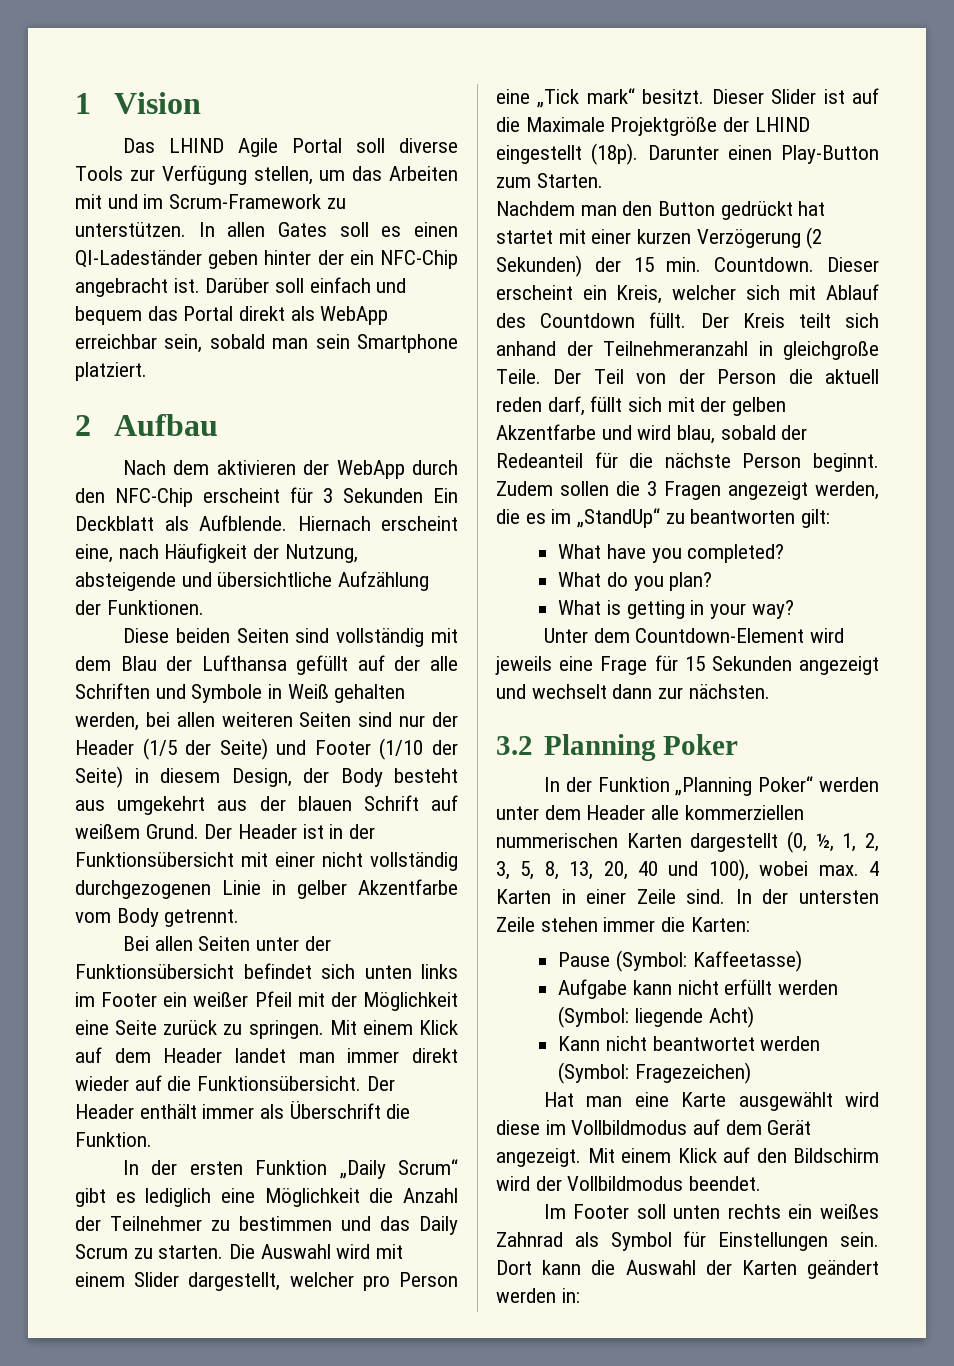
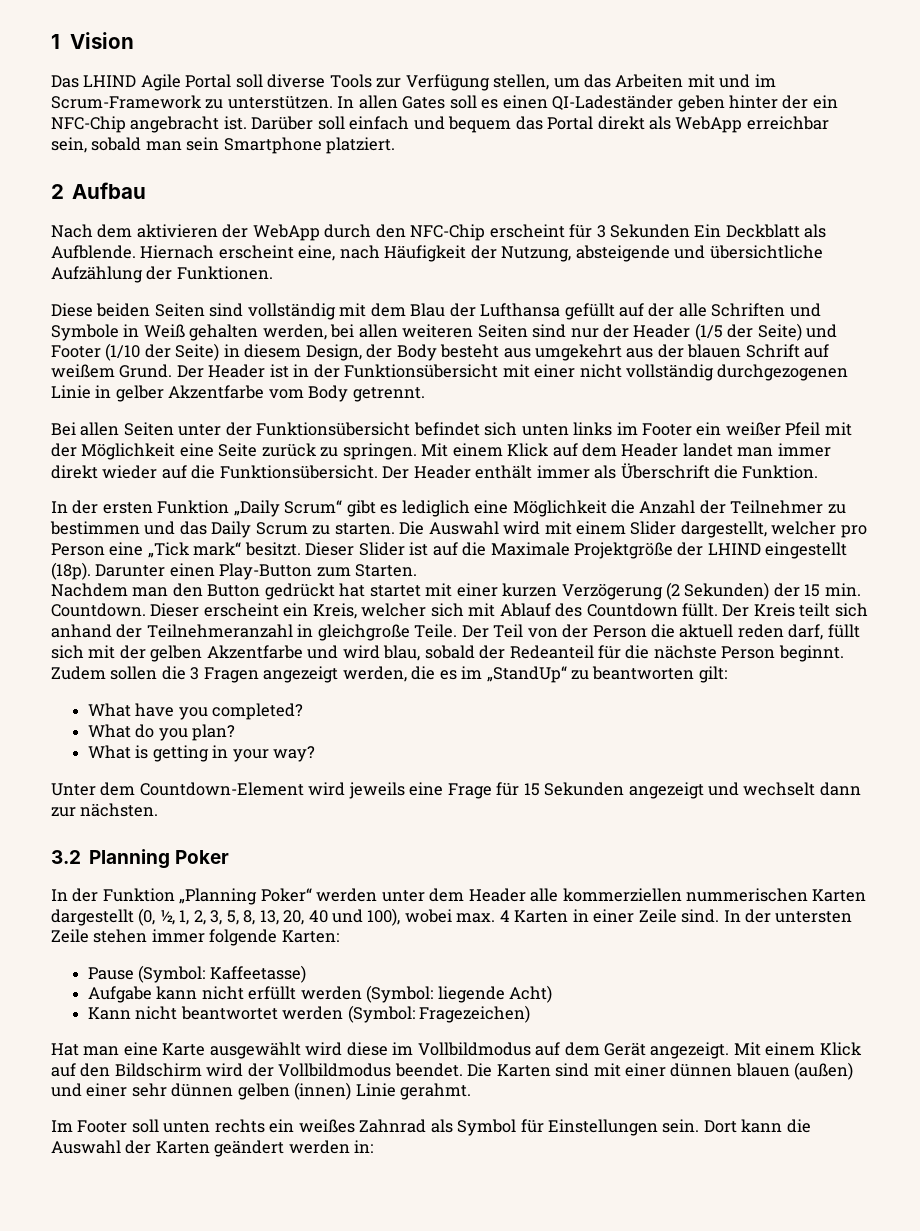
[661,917,686,932] die -> [209,929,278,946] folgende
(762, 1183) none -> [467,1062,854,1080] [51,1082,472,1100] Die Karten sind mit einer dünnen blauen (außen) und einer sehr dünnen gelben (innen) Linie gerahmt.

